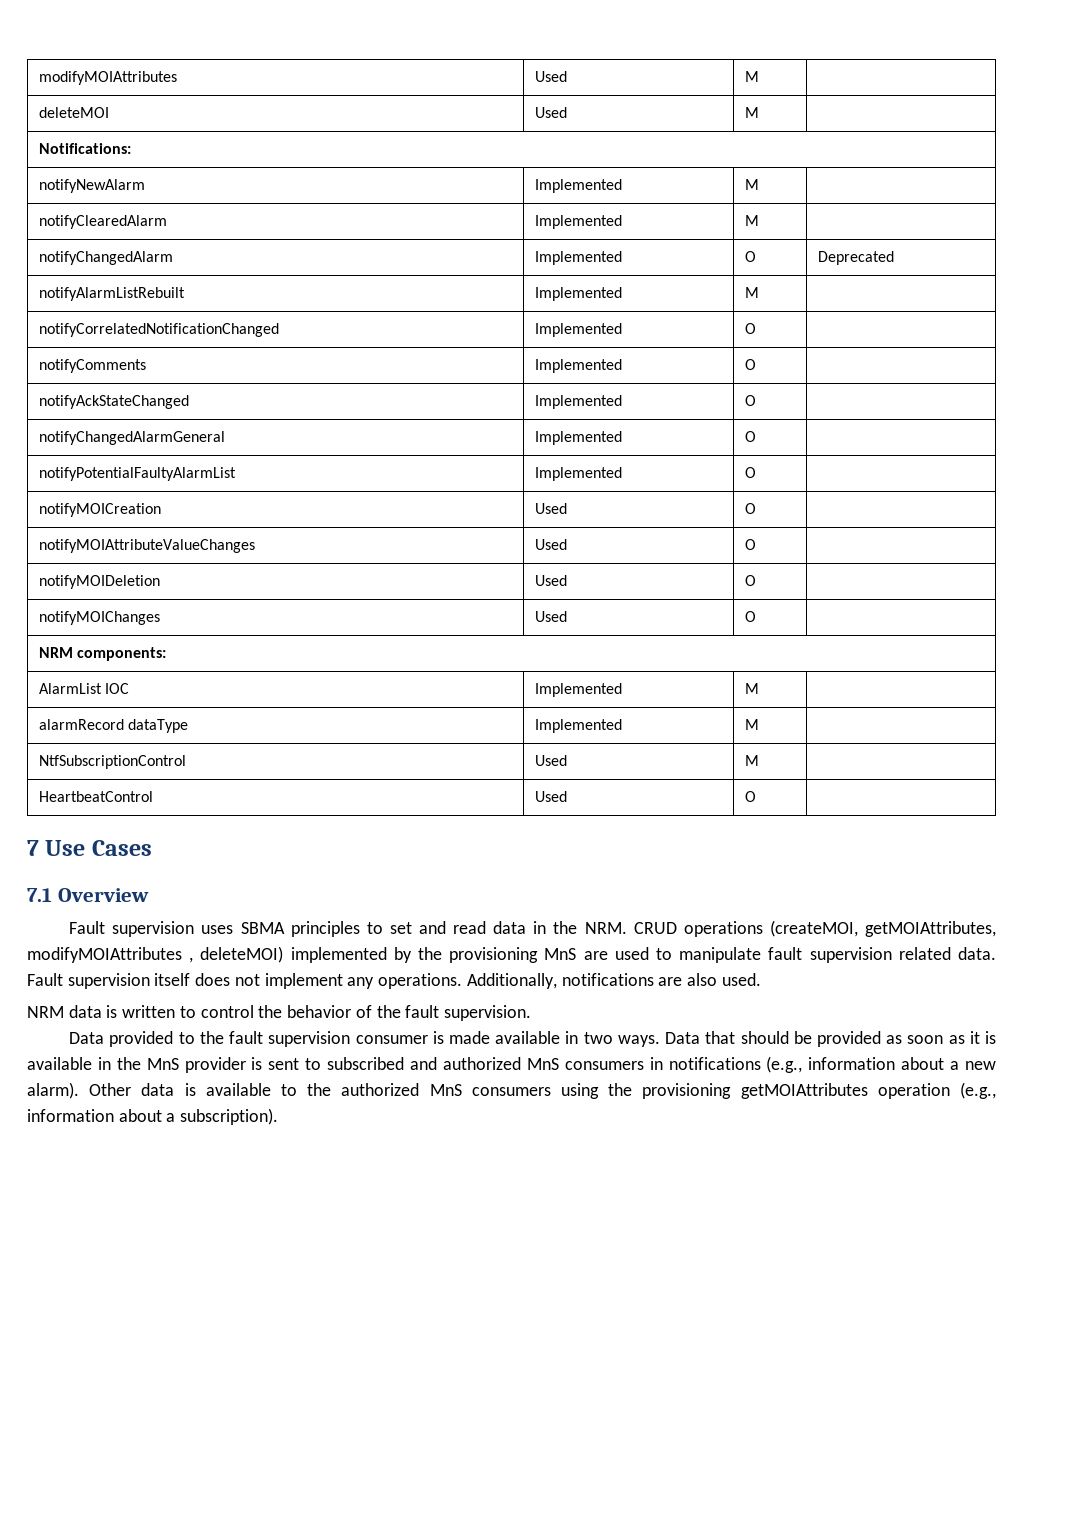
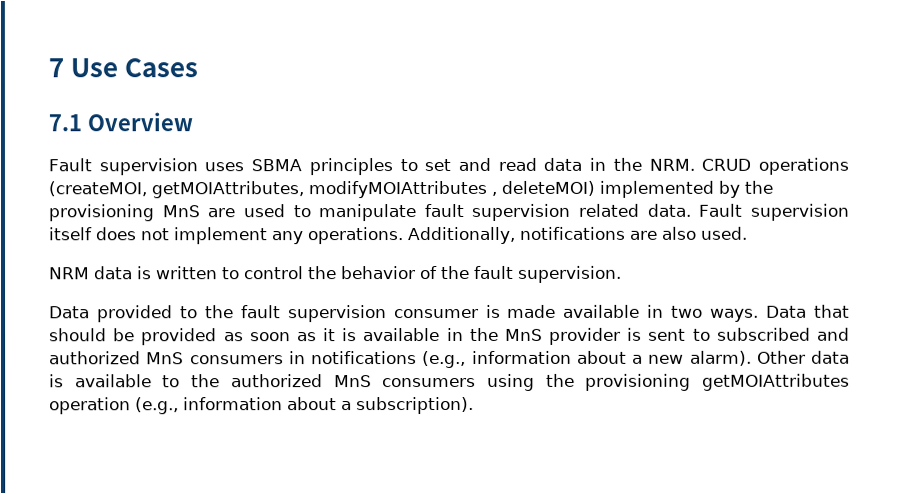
[38,71,177,85] [534,71,567,82] [744,71,759,82] [38,107,109,118] [534,107,567,118] [744,107,759,118] [38,143,131,154] [38,179,145,193] [534,179,622,193] [744,179,759,190] [38,215,167,229] [534,215,622,229] [744,215,759,226] [38,251,173,265] [534,251,622,265] [744,251,756,262] [817,251,894,265] [38,287,185,301] [534,287,622,301] [744,287,759,298] [38,323,279,337] [534,323,622,337] [744,323,756,334] [38,359,146,373] [534,359,622,373] [744,359,756,370] [38,395,189,409] [534,395,622,409] [744,395,756,406] [38,431,225,445] [534,431,622,445] [744,431,756,442] [38,467,236,481] [534,467,622,481] [744,467,756,478] [38,503,161,517] [534,503,567,514] [744,503,756,514] [38,539,255,553] [534,539,567,550] [744,539,756,550] [38,575,160,589] [534,575,567,586] [744,575,756,586] [38,611,160,625] [534,611,567,622] [744,611,756,622] [38,647,167,661] [38,683,130,694] [534,683,622,697] [744,683,759,694] [38,719,189,733] [534,719,622,733] [744,719,759,730] [38,755,186,769] [534,755,567,766] [744,755,759,766] [38,791,153,802] [534,791,567,802] [744,791,756,802] modifyMOIAttributes | Used | M | // deleteMOI | Used | M | // Notifications: // notifyNewAlarm | Implemented | M | // notifyClearedAlarm | Implemented | M | // notifyChangedAlarm | Implemented | O | Deprecated // notifyAlarmListRebuilt | Implemented | M | // notifyCorrelatedNotificationChanged | Implemented | O | // notifyComments | Implemented | O | // notifyAckStateChanged | Implemented | O | // notifyChangedAlarmGeneral | Implemented | O | // notifyPotentialFaultyAlarmList | Implemented | O | // notifyMOICreation | Used | O | // notifyMOIAttributeValueChanges | Used | O | // notifyMOIDeletion | Used | O | // notifyMOIChanges | Used | O | // NRM components: // AlarmList IOC | Implemented | M | // alarmRecord dataType | Implemented | M | // NtfSubscriptionControl | Used | M | // HeartbeatControl | Used | O | // -> (48, 68) none

